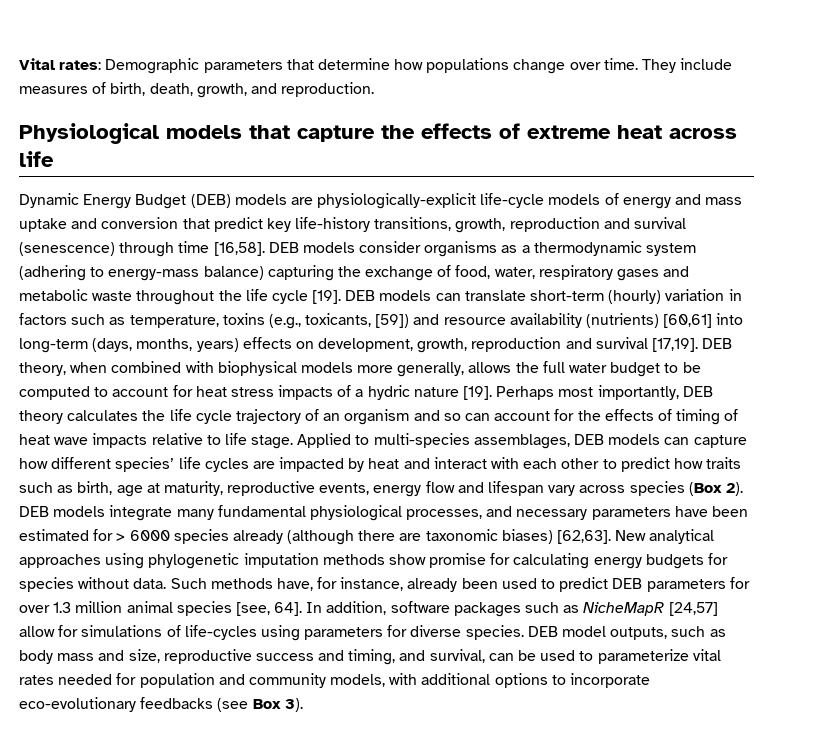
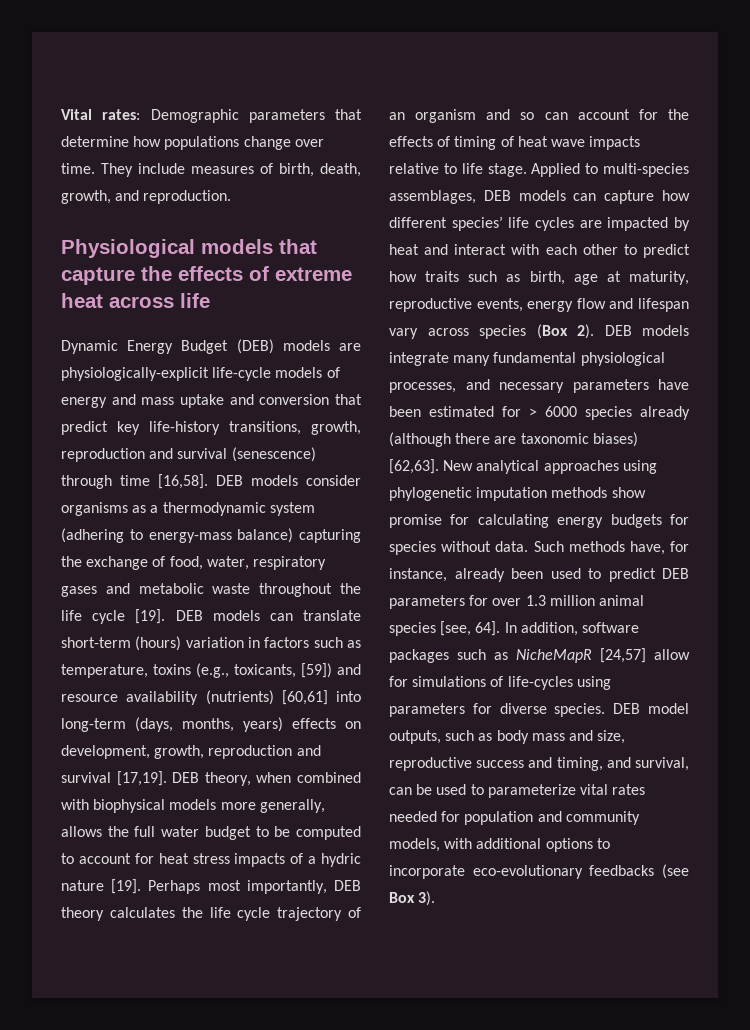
[608,290,662,304] (hourly) -> [135,636,182,651] (hours)

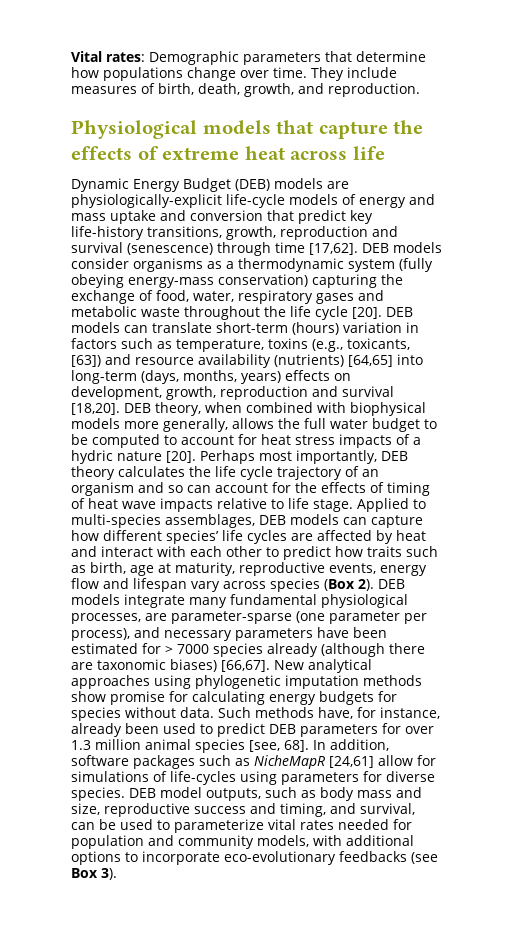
[158,474,208,489] [16,58]. -> [309,243,358,255] [17,62].
[61,528,294,543] (adhering to energy-mass balance) -> [399,258,433,272] [71,274,308,288] (fully obeying energy-mass conservation)
[135,609,166,624] [19]. -> [352,307,382,319] [20].
[301,663,332,678] [59]) -> [71,355,101,367] [63])
[281,690,328,705] [60,61] -> [348,355,393,367] [64,65]
[116,771,167,786] [17,19]. -> [71,403,120,415] [18,20].
[111,879,142,894] [19]. -> [166,451,196,463] [20].
[607,217,669,231] impacted -> [317,530,372,541] affected
(456, 387) none -> [145,611,427,624] [71,628,130,641] are parameter-sparse (one parameter per process),
[545,406,577,417] 6000 -> [177,644,209,654] 7000
[389,459,439,474] [62,63]. -> [221,660,270,672] [66,67].
[475,621,501,636] 64]. -> [284,740,309,752] 68].
[600,648,646,663] [24,57] -> [329,756,374,768] [24,61]

